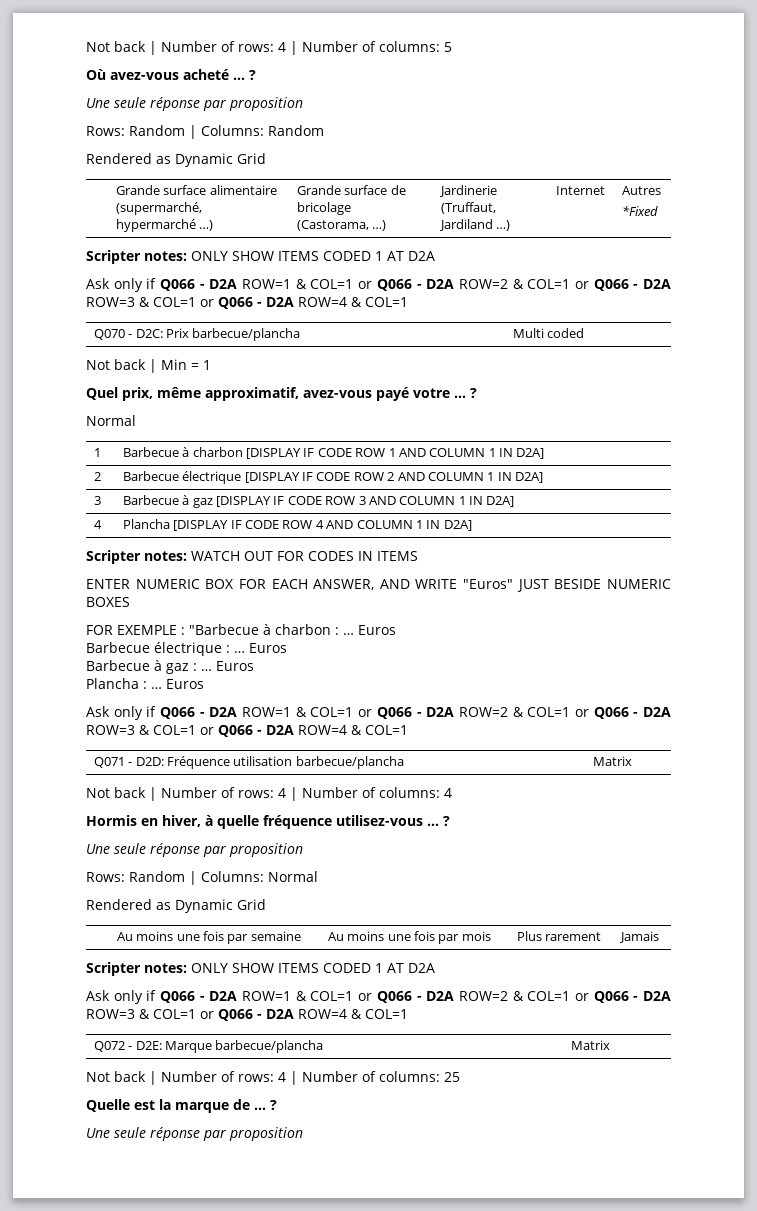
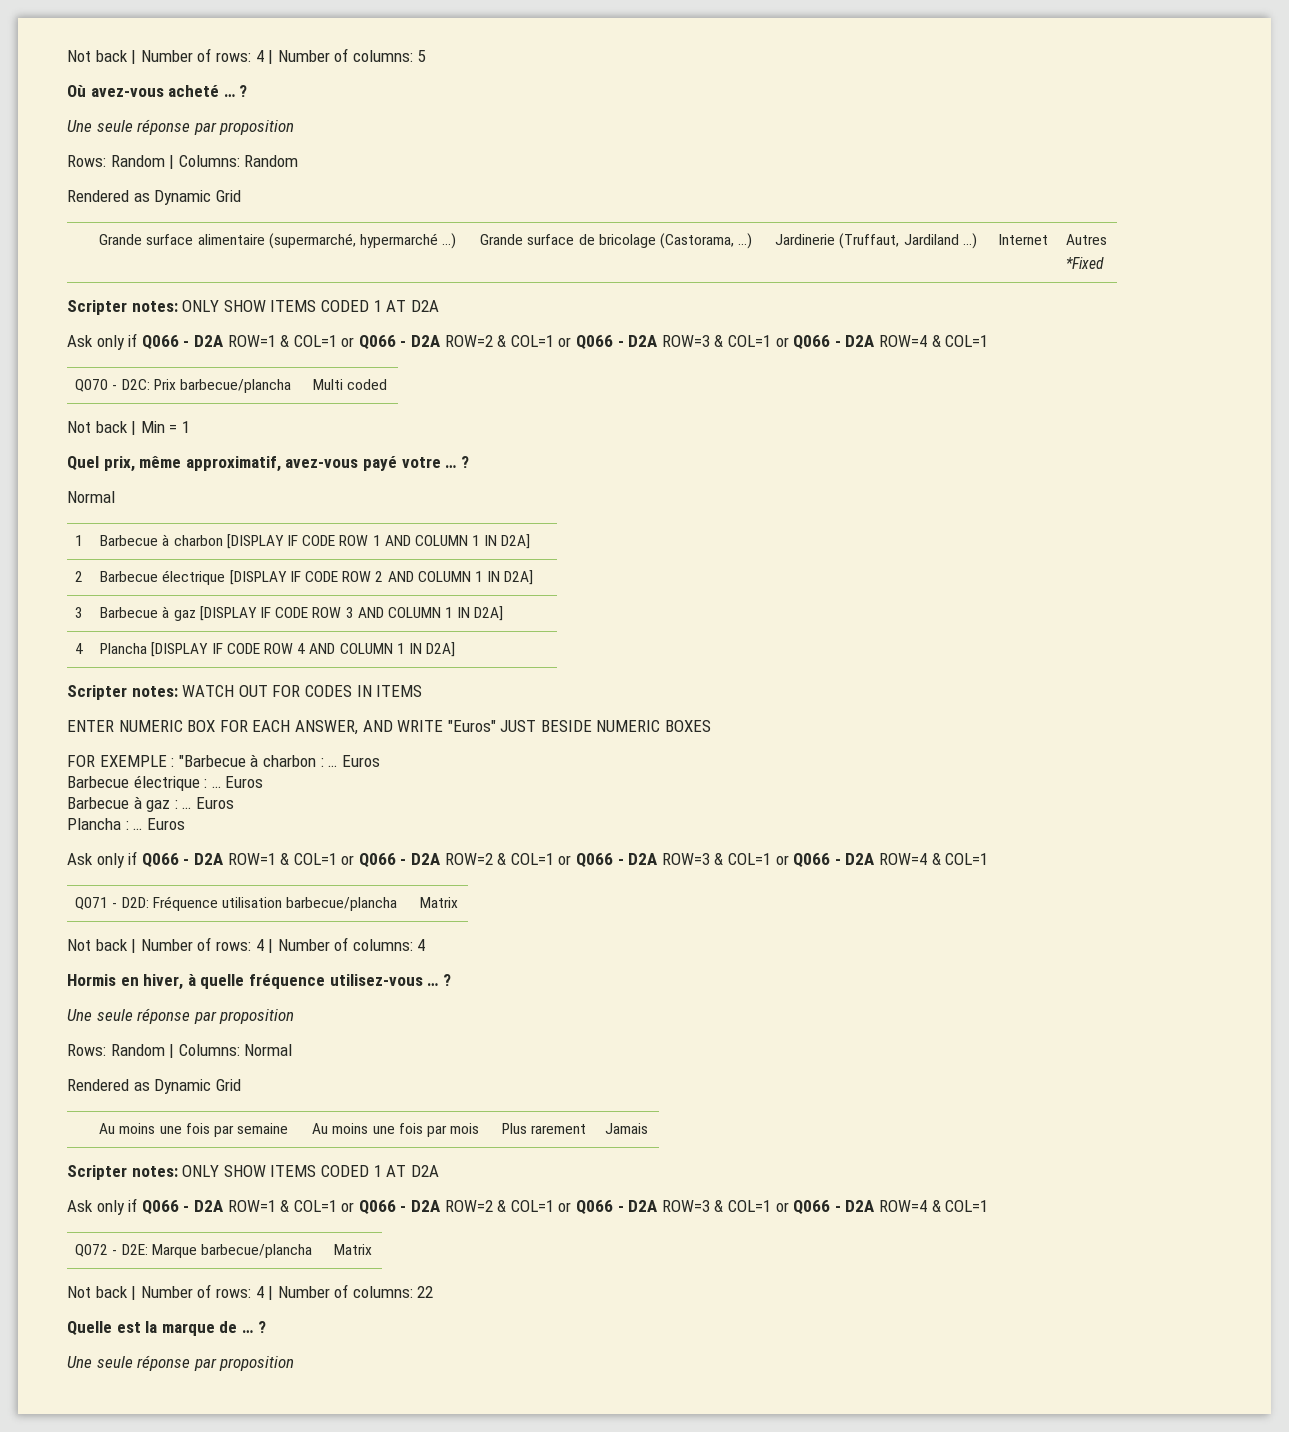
[444,1072,460,1082] 25 -> [417,1286,434,1298] 22

